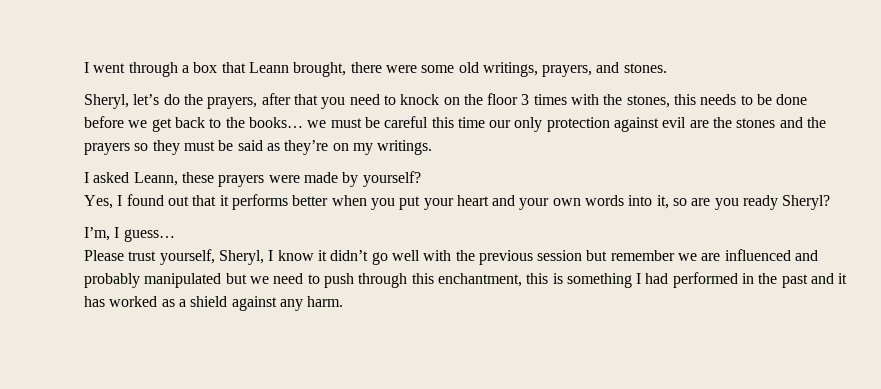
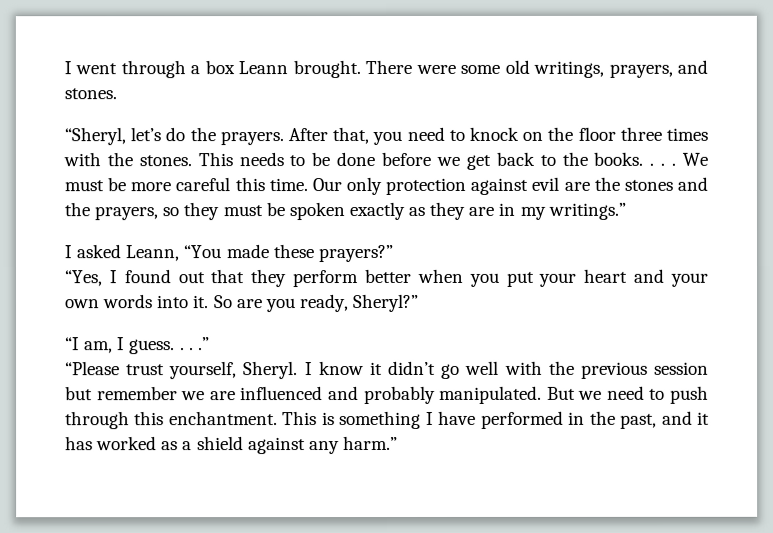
[221,62,382,77] that Leann brought, there -> [238,59,413,79] Leann brought. There
[84,94,129,109] Sheryl, -> [64,127,126,146] “Sheryl,
[207,93,318,109] prayers, after that -> [219,127,370,146] prayers. After that,
[521,94,530,105] 3 -> [619,126,662,141] three
[626,94,697,108] stones, this -> [138,152,233,167] stones. This
[248,117,380,128] books… we must be -> [593,151,709,166] [64,177,172,192] books. . . . We must be more
[457,117,512,128] time our -> [268,178,342,192] time. Our
[84,143,130,155] prayers -> [94,206,159,221] prayers,
[237,140,433,155] [84,171,421,187] [84,195,113,209] said as they’re on my writings. // I asked Leann, these prayers were made by yourself? // Yes, -> [288,201,626,221] [64,244,393,263] [65,270,103,287] spoken exactly as they are in my writings.” // I asked Leann, “You made these prayers?” // “Yes,
[219,194,288,210] it performs -> [251,269,360,288] they perform
[656,195,831,210] [84,227,175,242] [84,250,124,261] it, so are you ready Sheryl? // I’m, I guess… // Please -> [193,293,420,313] [65,337,210,355] [65,361,120,376] it. So are you ready, Sheryl?” // “I am, I guess. . . .” // “Please
[218,250,264,265] Sheryl, -> [243,361,299,380] Sheryl.
[144,273,247,288] manipulated but -> [439,385,576,404] manipulated. But
[437,273,549,287] enchantment, this -> [168,411,318,426] enchantment. This
[645,273,669,284] had -> [438,410,477,425] have
[781,274,808,288] past -> [620,413,658,429] past,
[307,296,344,307] harm. -> [342,435,398,451] harm.”

